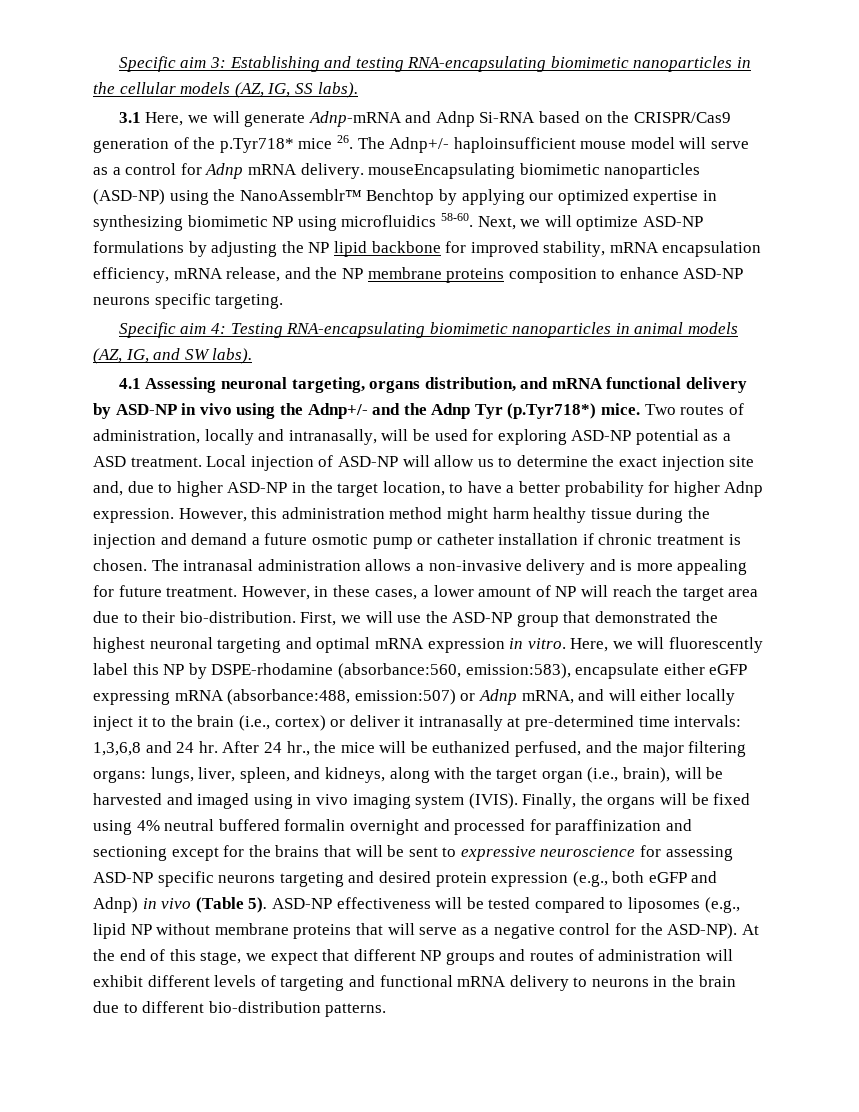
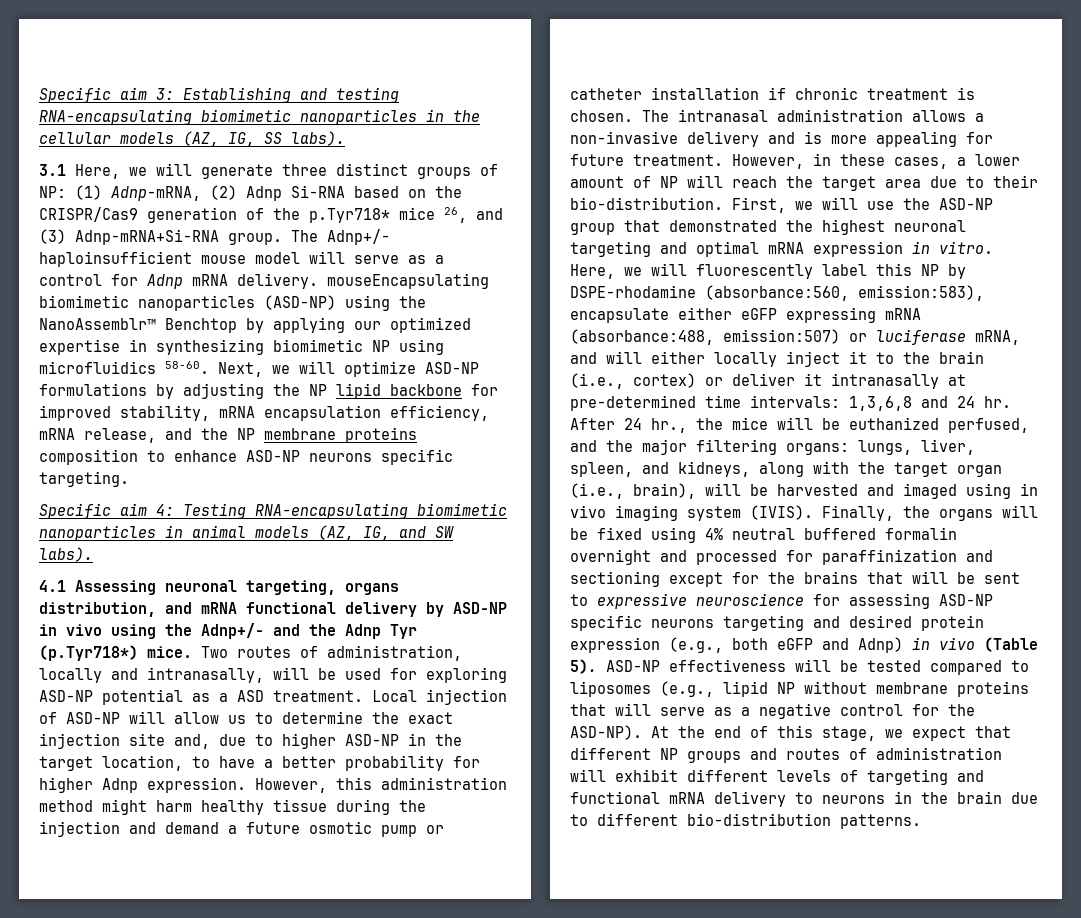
[308,111,432,127] Adnp-mRNA and -> [282,163,498,179] [39,185,237,201] three distinct groups of NP: (1) Adnp-mRNA, (2)
[336,135,353,149] 26. -> [444,207,503,223] [39,229,282,245] 26, and (3) Adnp-mRNA+Si-RNA group.
[478,689,517,705] Adnp -> [876,329,966,345] luciferase

